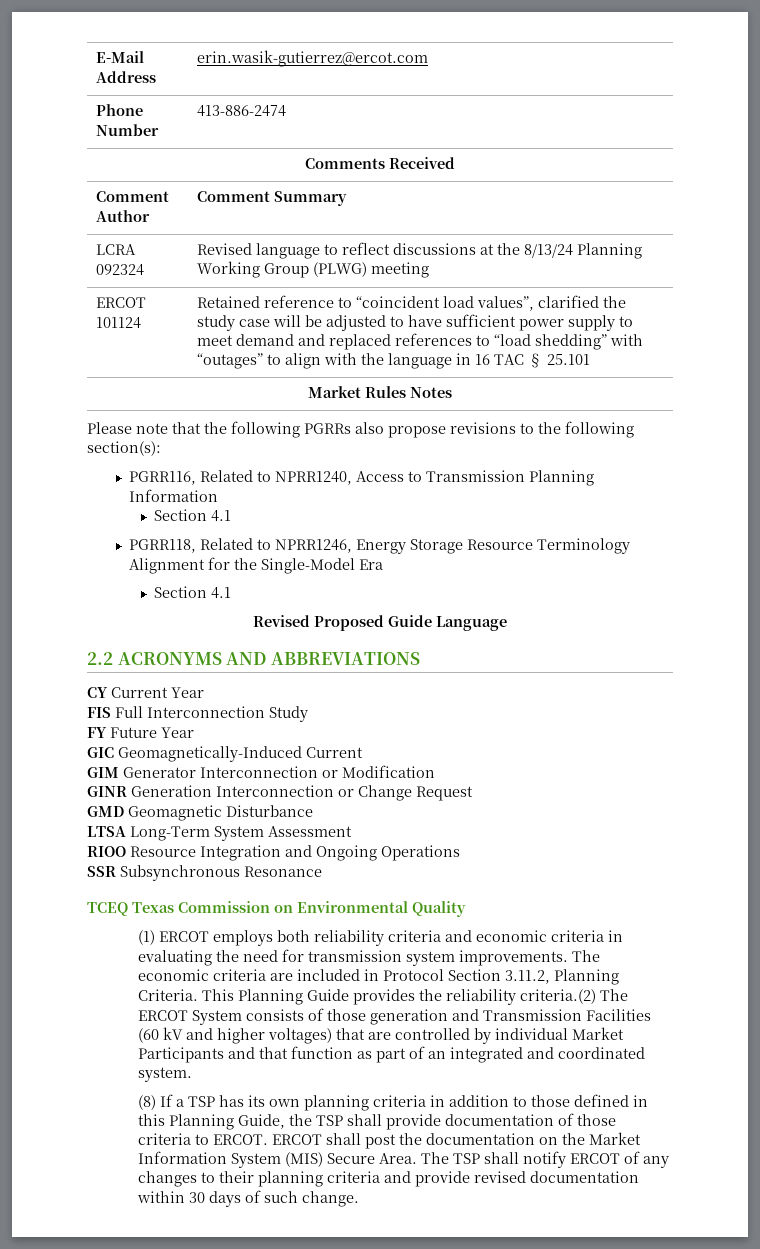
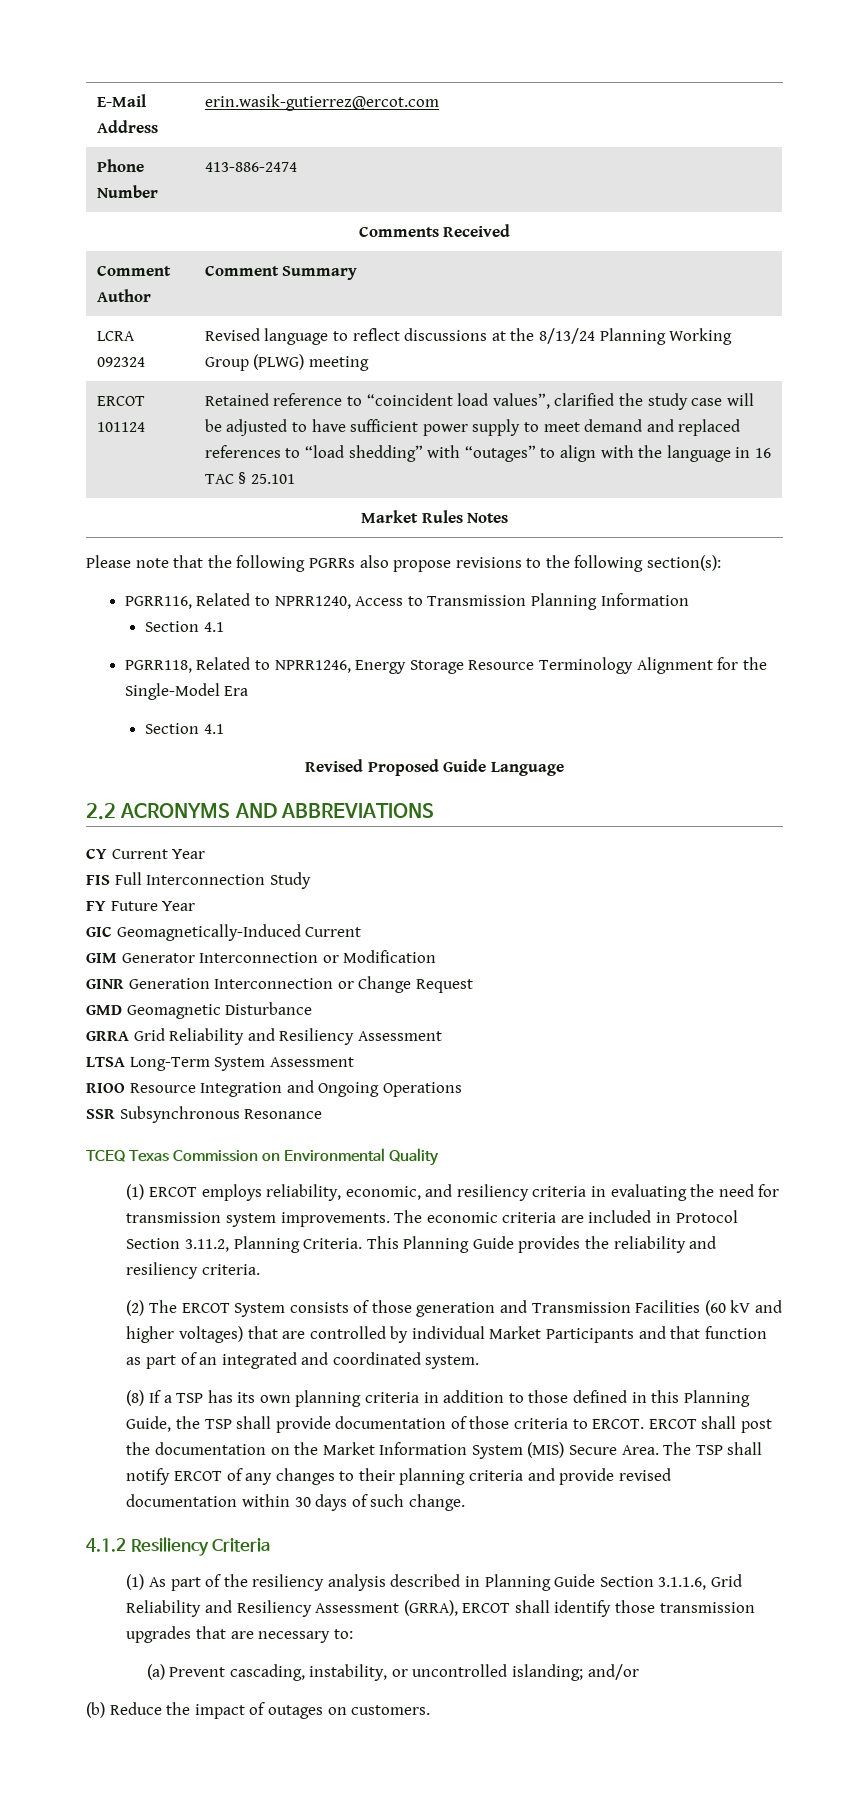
(313, 811) none -> [86,1028,442,1045] // GRRA Grid Reliability and Resiliency Assessment
[277,930,548,946] both reliability criteria and economic -> [266,1184,529,1201] reliability, economic, and resiliency
[520,989,597,1004] criteria.(2) -> [689,1236,717,1249] [126,1262,260,1279] [126,1300,145,1316] and resiliency criteria. // (2)
(360, 1199) none -> [86,1537,272,1556] [126,1574,743,1591] [126,1600,755,1617] [126,1626,353,1643] [146,1664,639,1681] [86,1702,431,1719] // 4.1.2 Resiliency Criteria // (1) As part of the resiliency analysis described in Planning Guide Section 3.1.1.6, Grid Reliability and Resiliency Assessment (GRRA), ERCOT shall identify those transmission upgrades that are necessary to: // (a) Prevent cascading, instability, or uncontrolled islanding; and/or // (b) Reduce the impact of outages on customers.

